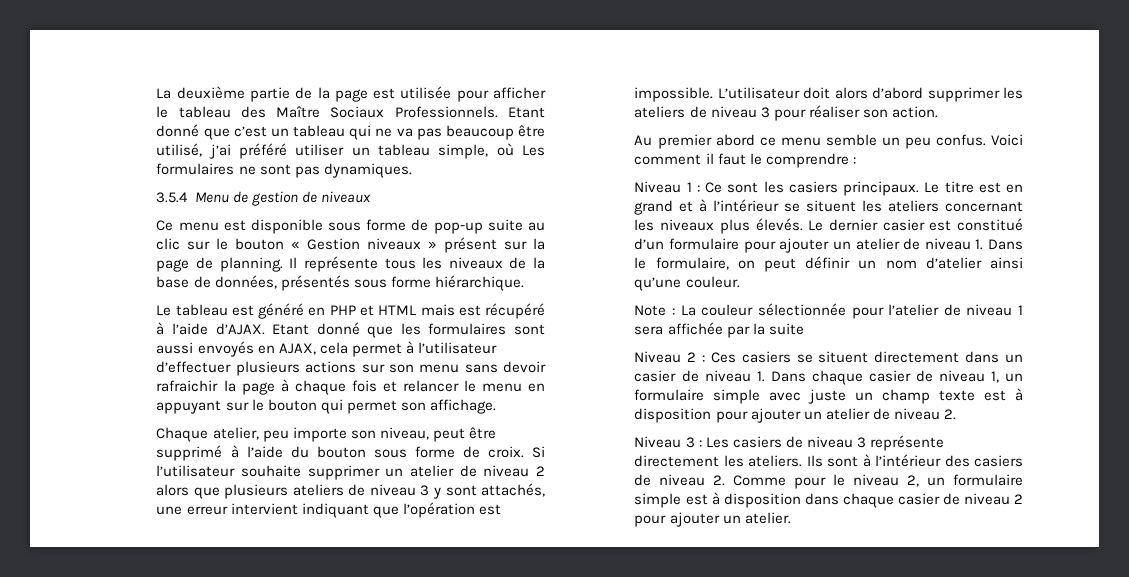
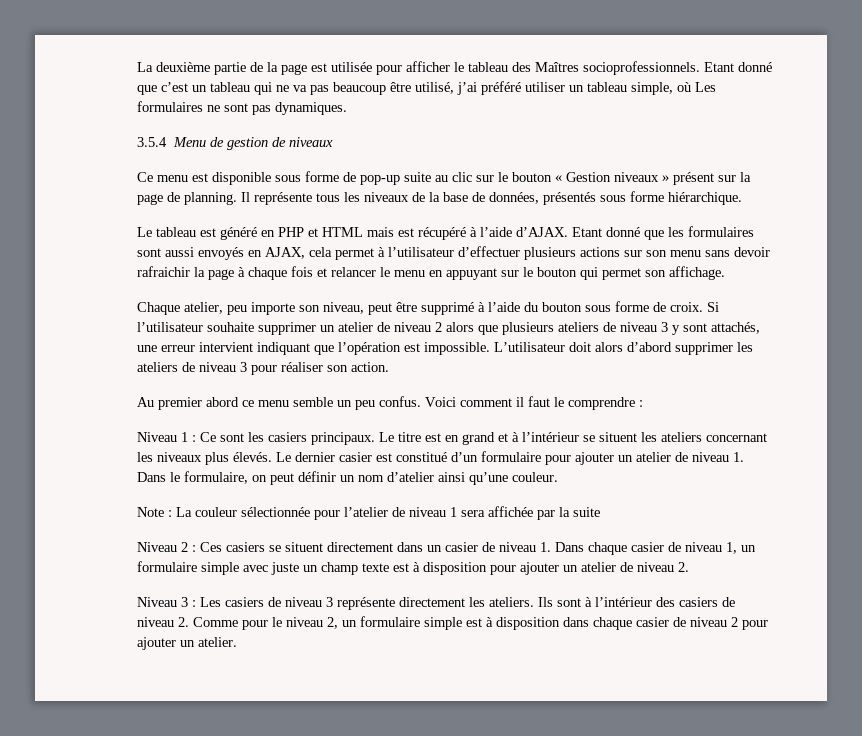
[276,106,498,118] Maître Sociaux Professionnels. -> [535,61,701,75] Maîtres socioprofessionnels.

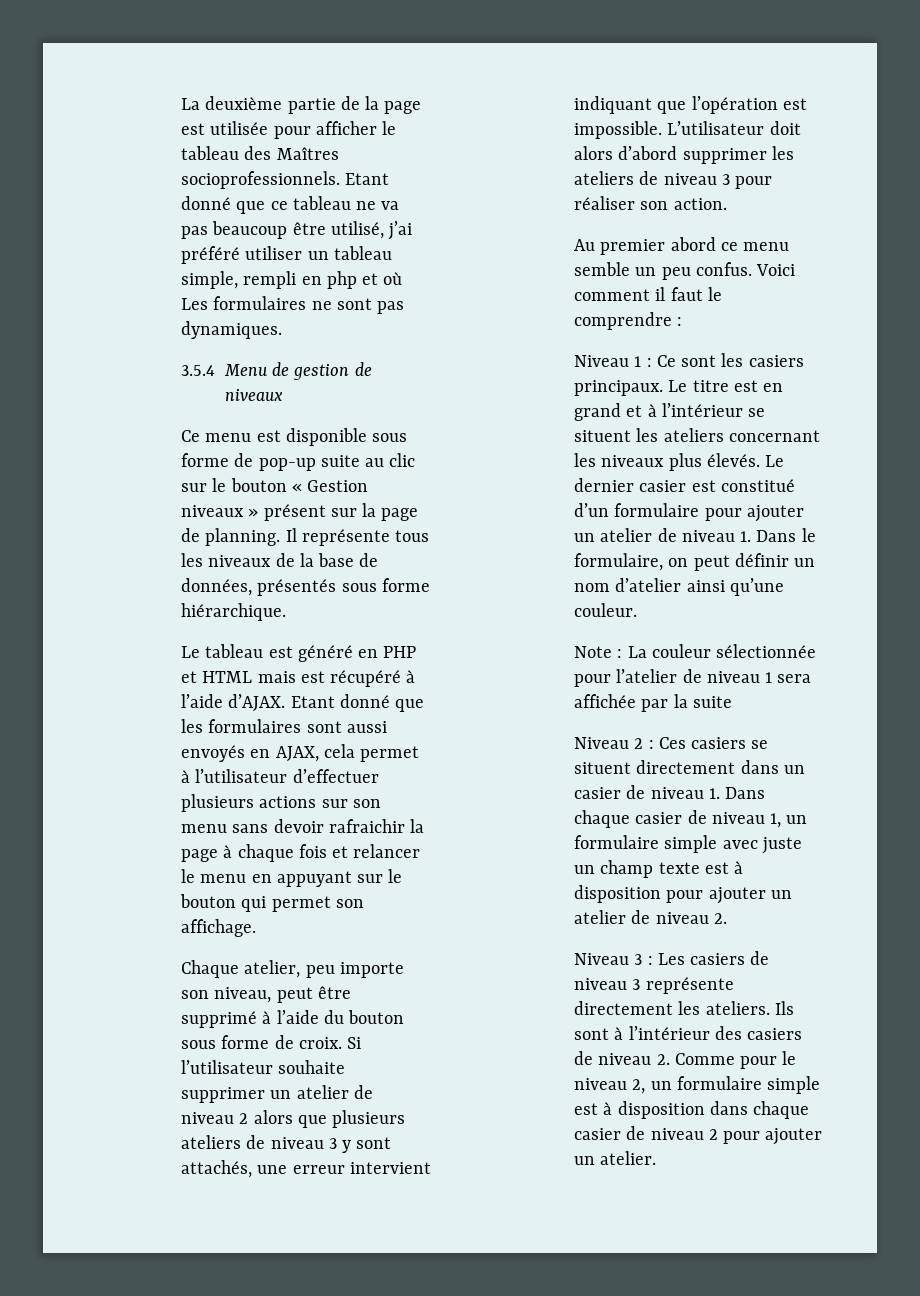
[161,82,273,95] c’est un tableau qui -> [270,196,351,210] ce tableau
(674, 88) none -> [243,271,379,289] rempli en php et

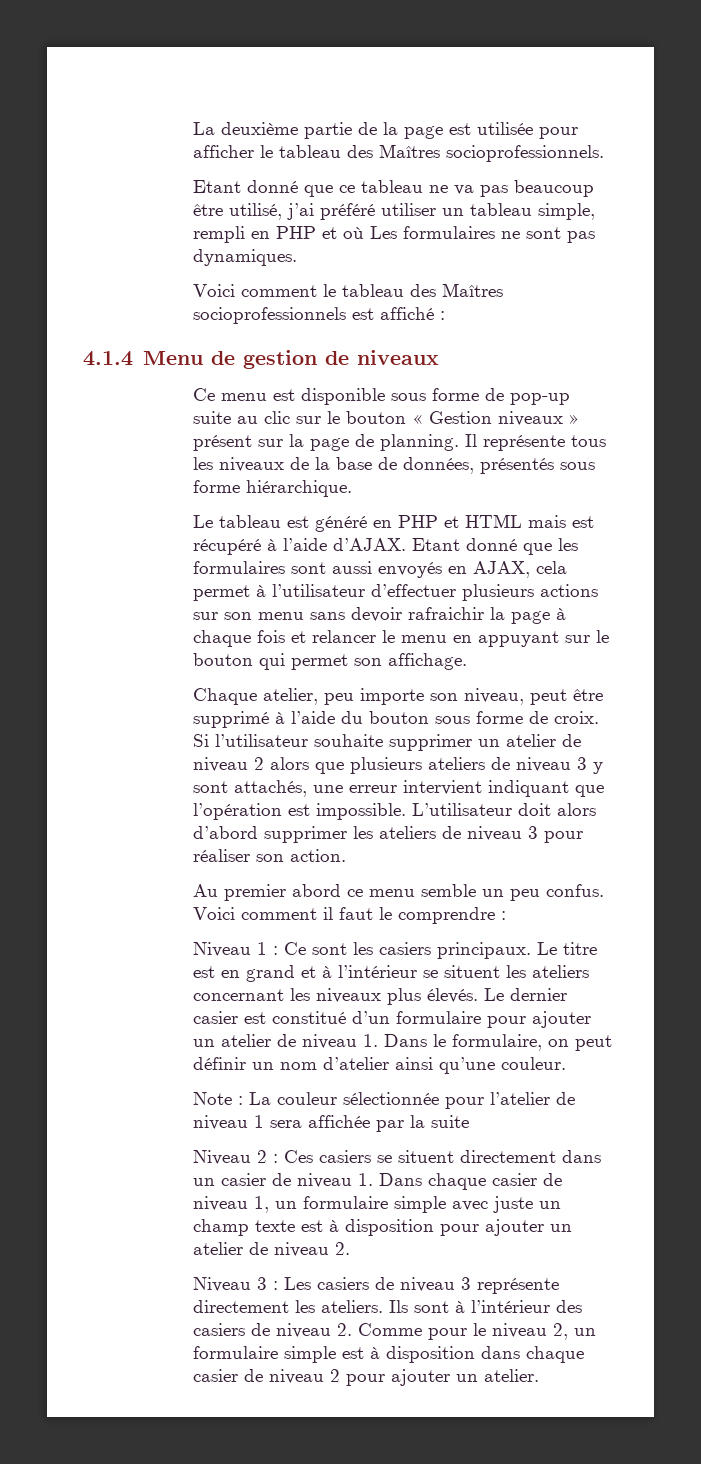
(341, 180) none -> (605, 153) //
[326,271,357,289] php -> [276,226,317,239] PHP
[181,365,216,376] 3.5.4 -> [193,283,504,297] [193,307,446,324] [83,351,133,366] Voici comment le tableau des Maîtres socioprofessionnels est affiché : // 4.1.4

